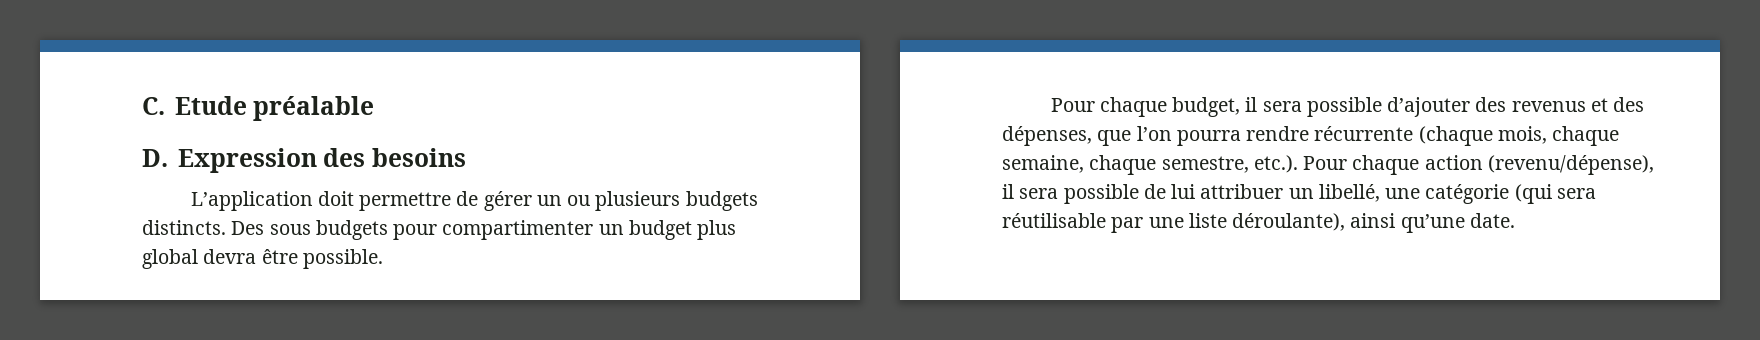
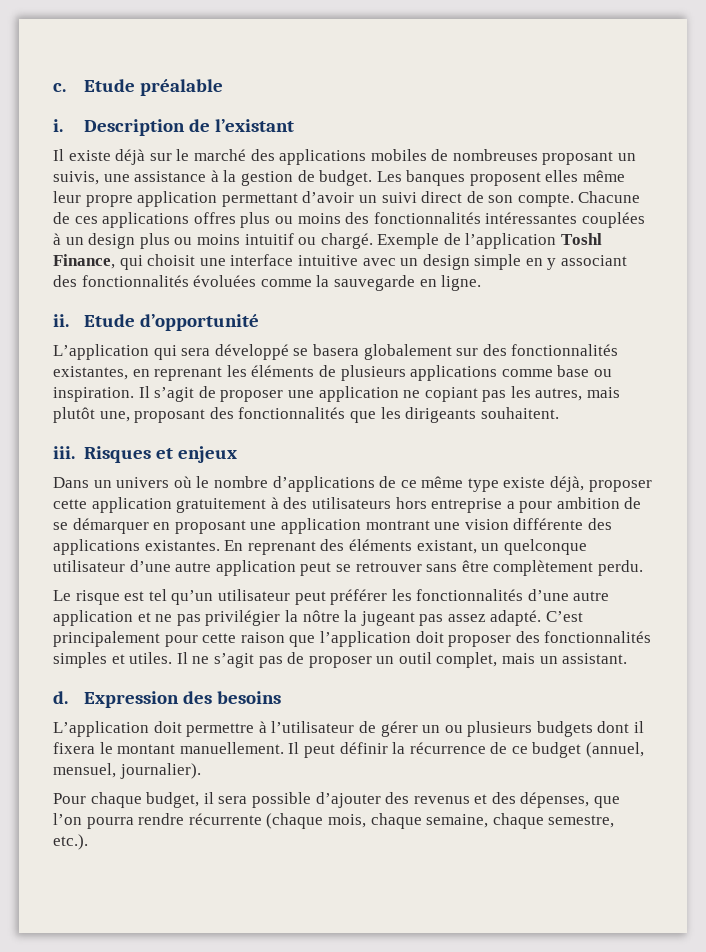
[142,97,165,115] C. -> [53,83,66,92] c.
[142,149,168,167] D. -> [53,119,295,136] [53,149,637,165] [53,170,626,186] [53,191,641,207] [53,212,645,228] [53,233,603,249] [53,254,628,270] [53,275,482,291] [53,314,260,331] [53,344,619,360] [53,365,612,381] [53,386,621,402] [53,407,559,423] [53,446,238,463] [53,476,652,492] [53,497,642,513] [53,518,612,534] [53,539,587,555] [53,560,643,576] [53,589,610,605] [53,610,584,626] [53,631,652,647] [53,652,628,668] [53,691,68,704] i. Description de l’existant // Il existe déjà sur le marché des applications mobiles de nombreuses proposant un suivis, une assistance à la gestion de budget. Les banques proposent elles même leur propre application permettant d’avoir un suivi direct de son compte. Chacune de ces applications offres plus ou moins des fonctionnalités intéressantes couplées à un design plus ou moins intuitif ou chargé. Exemple de l’application Toshl Finance, qui choisit une interface intuitive avec un design simple en y associant des fonctionnalités évoluées comme la sauvegarde en ligne. // ii. Etude d’opportunité // L’application qui sera développé se basera globalement sur des fonctionnalités existantes, en reprenant les éléments de plusieurs applications comme base ou inspiration. Il s’agit de proposer une application ne copiant pas les autres, mais plutôt une, proposant des fonctionnalités que les dirigeants souhaitent. // iii. Risques et enjeux // Dans un univers où le nombre d’applications de ce même type existe déjà, proposer cette application gratuitement à des utilisateurs hors entreprise a pour ambition de se démarquer en proposant une application montrant une vision différente des applications existantes. En reprenant des éléments existant, un quelconque utilisateur d’une autre application peut se retrouver sans être complètement perdu. // Le risque est tel qu’un utilisateur peut préférer les fonctionnalités d’une autre application et ne pas privilégier la nôtre la jugeant pas assez adapté. C’est principalement pour cette raison que l’application doit proposer des fonctionnalités simples et utiles. Il ne s’agit pas de proposer un outil complet, mais un assistant. // d.
(452, 201) none -> [258,721,355,733] à l’utilisateur
[142,220,737,240] [142,249,383,269] distincts. Des sous budgets pour compartimenter un budget plus global devra être possible. -> [597,721,645,733] [53,742,645,758] [53,763,201,779] dont il fixera le montant manuellement. Il peut définir la récurrence de ce budget (annuel, mensuel, journalier).
[1303,155,1654,175] [1002,184,1596,204] [1002,213,1515,233] Pour chaque action (revenu/dépense), il sera possible de lui attribuer un libellé, une catégorie (qui sera réutilisable par une liste déroulante), ainsi qu’une date. -> (88, 842) none

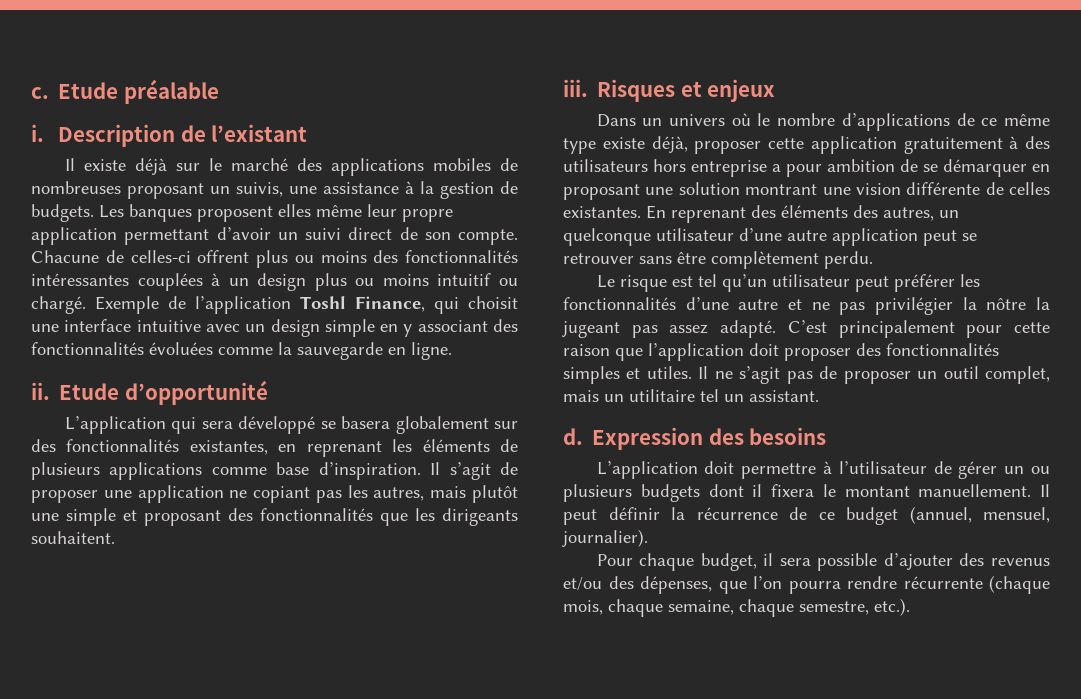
[319,170,373,186] budget. -> [31,204,94,222] budgets.
[74,212,236,228] ces applications offres -> [130,250,250,263] celles-ci offrent
[593,369,612,377] [53,387,134,402] ou inspiration. -> [318,462,421,480] d’inspiration.
[99,411,130,422] une, -> [31,508,137,526] une simple et
[280,518,361,534] application -> [678,182,740,195] solution
[587,518,612,530] [53,539,140,555] des applications -> [985,182,1050,195] de celles
[416,540,477,554] existant, -> [853,205,934,221] des autres,
[53,610,133,626] application -> (779, 304) none
(558, 660) none -> [629,389,744,402] utilitaire tel un
[474,794,488,804] et -> [563,577,602,591] et/ou

